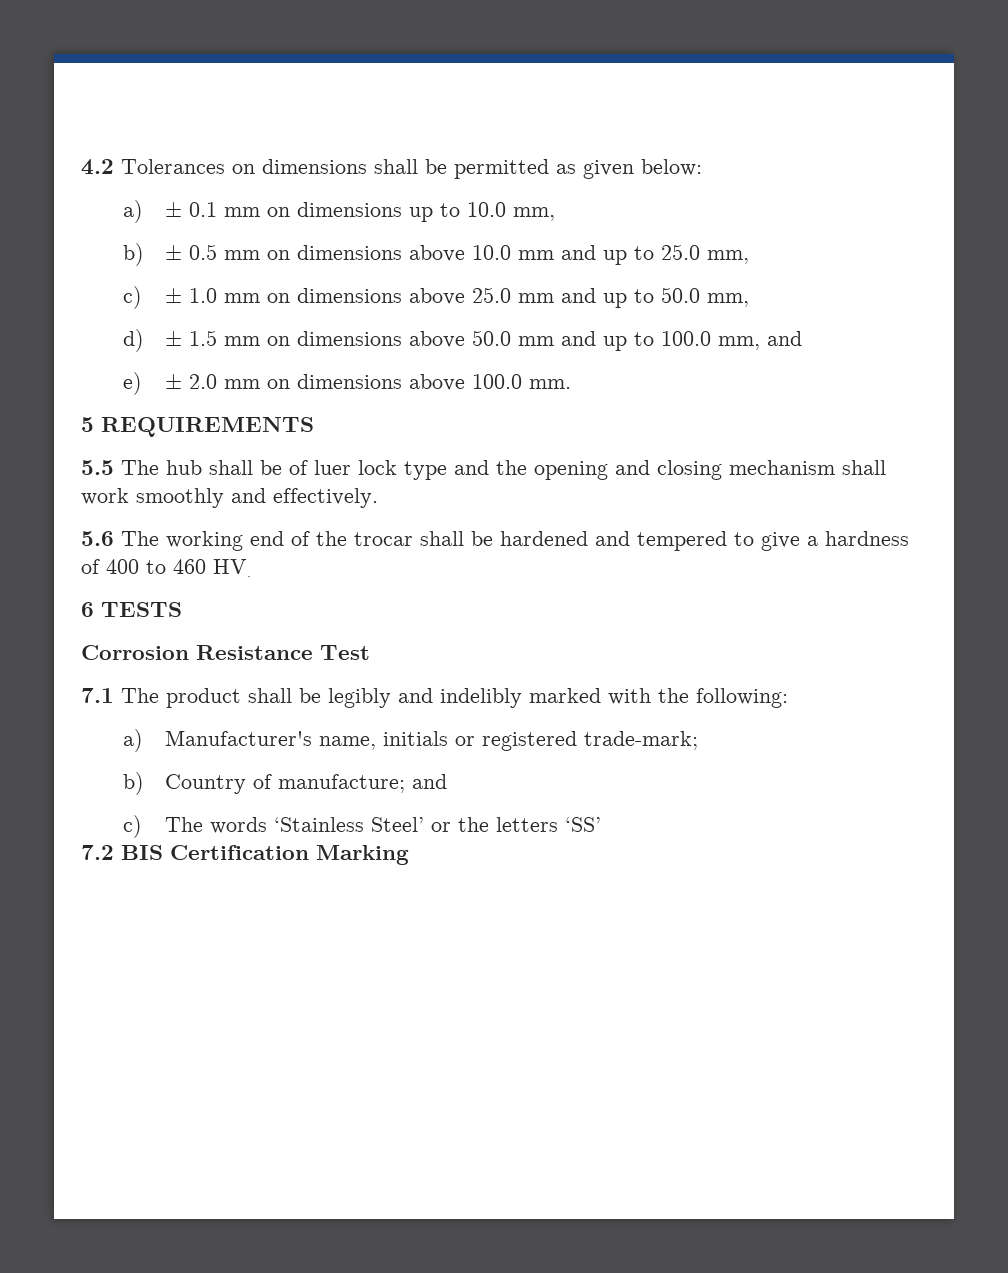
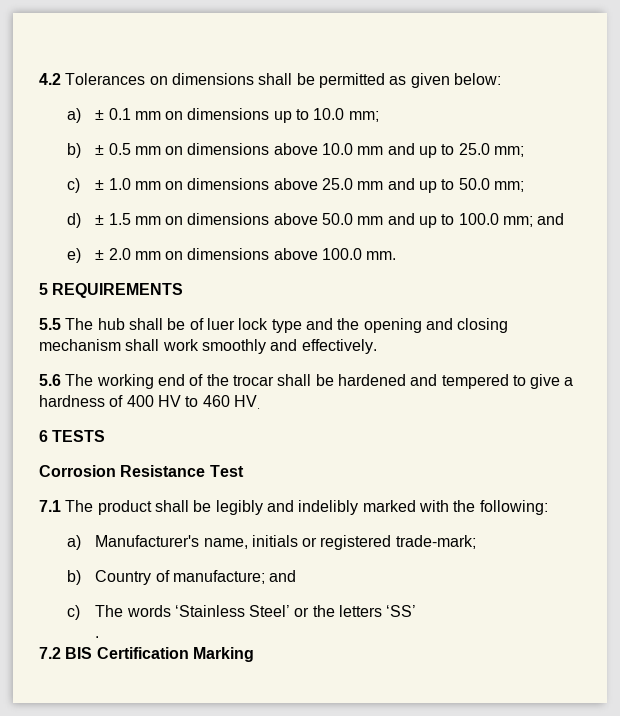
[512,207,555,221] mm, -> [348,111,379,122] mm;
[706,250,749,264] mm, -> [494,146,525,157] mm;
[706,293,749,307] mm, -> [494,181,525,192] mm;
[717,336,760,350] mm, -> [503,216,534,227] mm;
(139, 566) none -> [157,395,181,407] HV
(601, 824) none -> [95,636,100,638] // .

